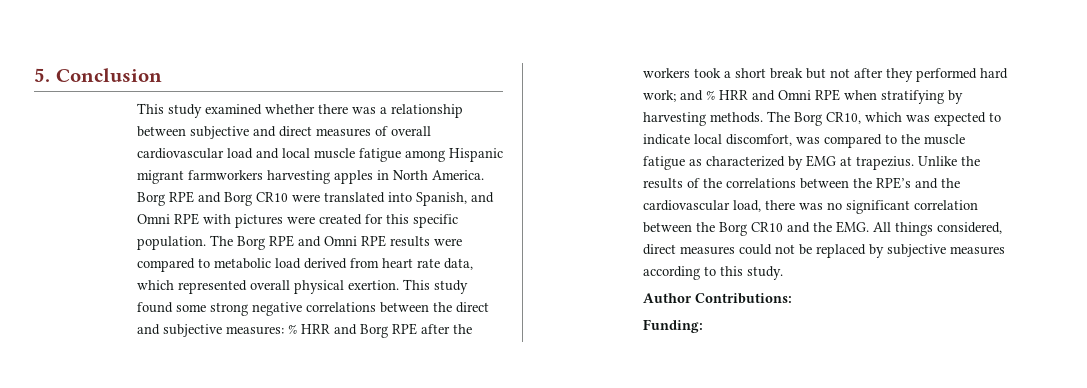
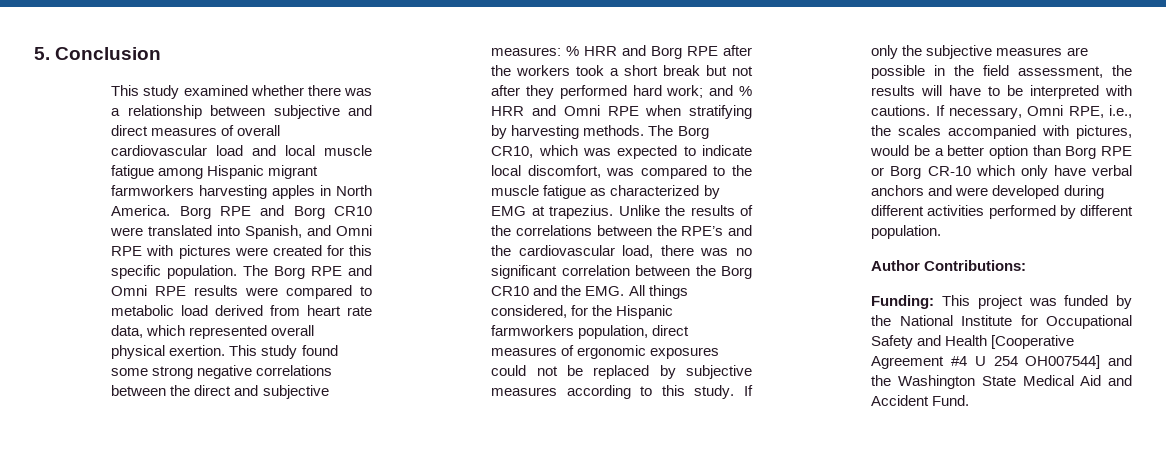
[642,244,735,255] direct measures -> [571,305,674,319] [491,325,690,339] [491,345,720,359] for the Hispanic farmworkers population, direct measures of ergonomic exposures
[642,293,792,304] [642,319,703,333] // Author Contributions: // Funding: -> [744,385,753,396] [871,45,1088,59] [871,65,1132,79] [871,85,1132,99] [871,105,1132,119] [871,125,1132,139] [870,145,1132,159] [871,165,1132,179] [871,185,1104,199] [871,205,1133,219] [871,225,942,239] [871,260,1027,271] [871,295,1132,309] [871,315,1132,329] [871,335,1075,349] [871,355,1132,369] [871,375,1132,389] [871,395,970,406] If only the subjective measures are possible in the field assessment, the results will have to be interpreted with cautions. If necessary, Omni RPE, i.e., the scales accompanied with pictures, would be a better option than Borg RPE or Borg CR-10 which only have verbal anchors and were developed during different activities performed by different population. // Author Contributions: // Funding: This project was funded by the National Institute for Occupational Safety and Health [Cooperative Agreement #4 U 254 OH007544] and the Washington State Medical Aid and Accident Fund.

